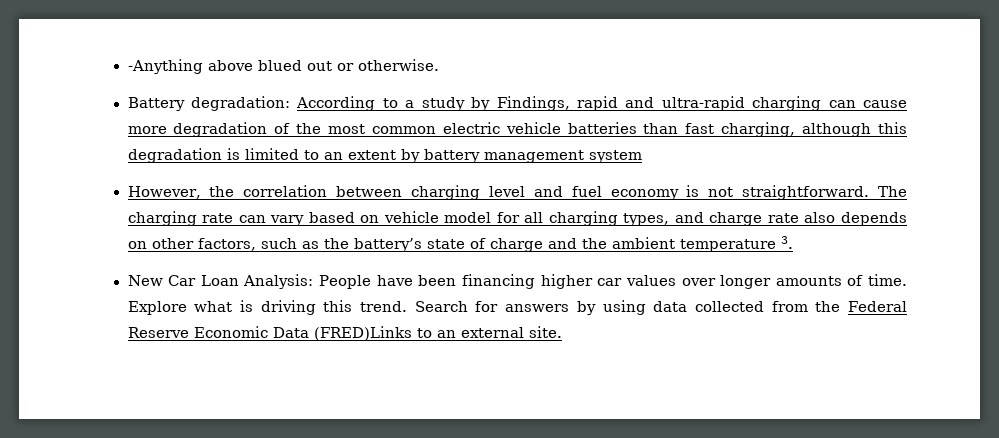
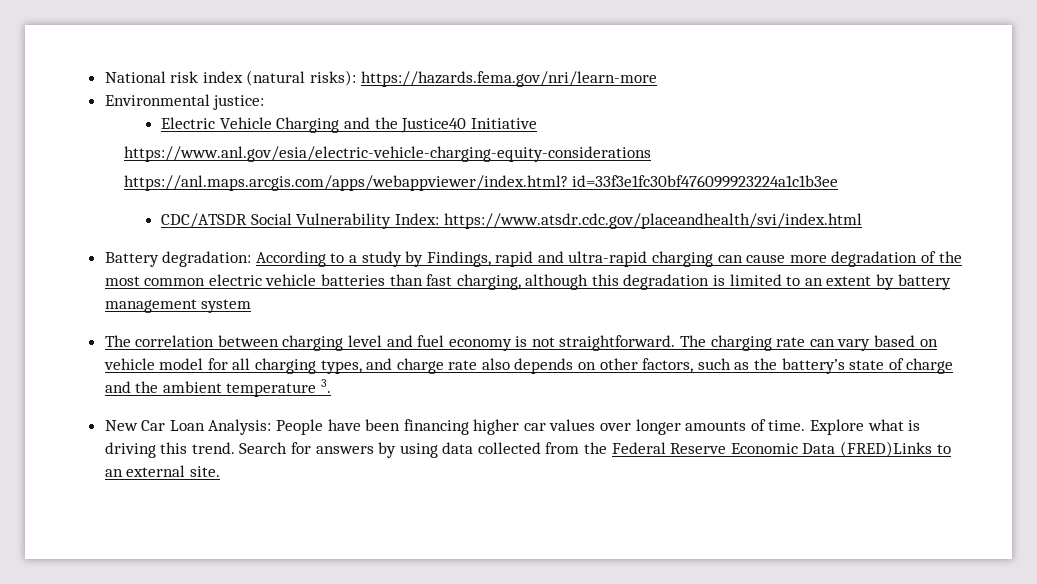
[127,59,439,74] -Anything above blued out or otherwise. -> [104,70,657,87] [104,94,265,110] [161,117,537,133] [123,146,651,162] [123,175,839,191] [161,213,862,229] National risk index (natural risks): https://hazards.fema.gov/nri/learn-more // Environmental justice: // Electric Vehicle Charging and the Justice40 Initiative // https://www.anl.gov/esia/electric-vehicle-charging-equity-considerations // https://anl.maps.arcgis.com/apps/webappviewer/index.html? id=33f3e1fc30bf476099923224a1c1b3ee // CDC/ATSDR Social Vulnerability Index: https://www.atsdr.cdc.gov/placeandhealth/svi/index.html
[127,186,235,199] However, the -> [104,335,131,347] The

